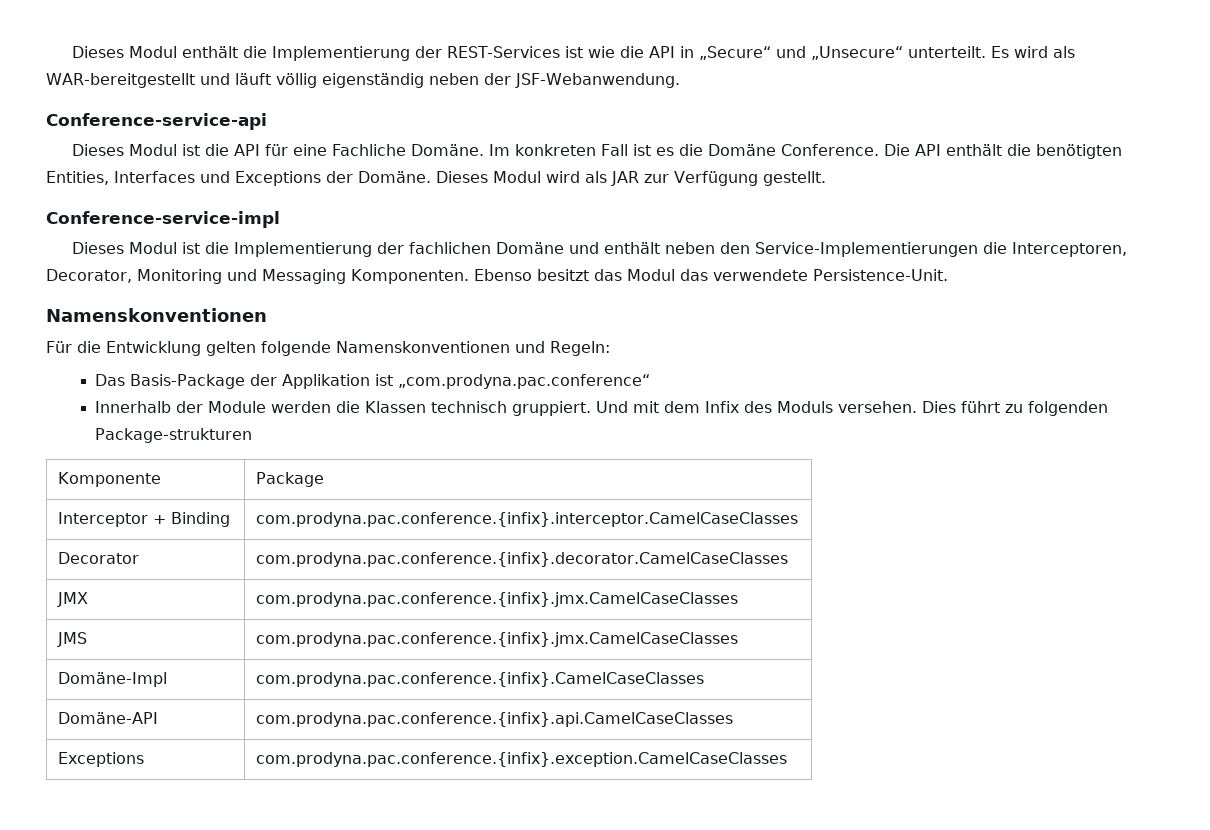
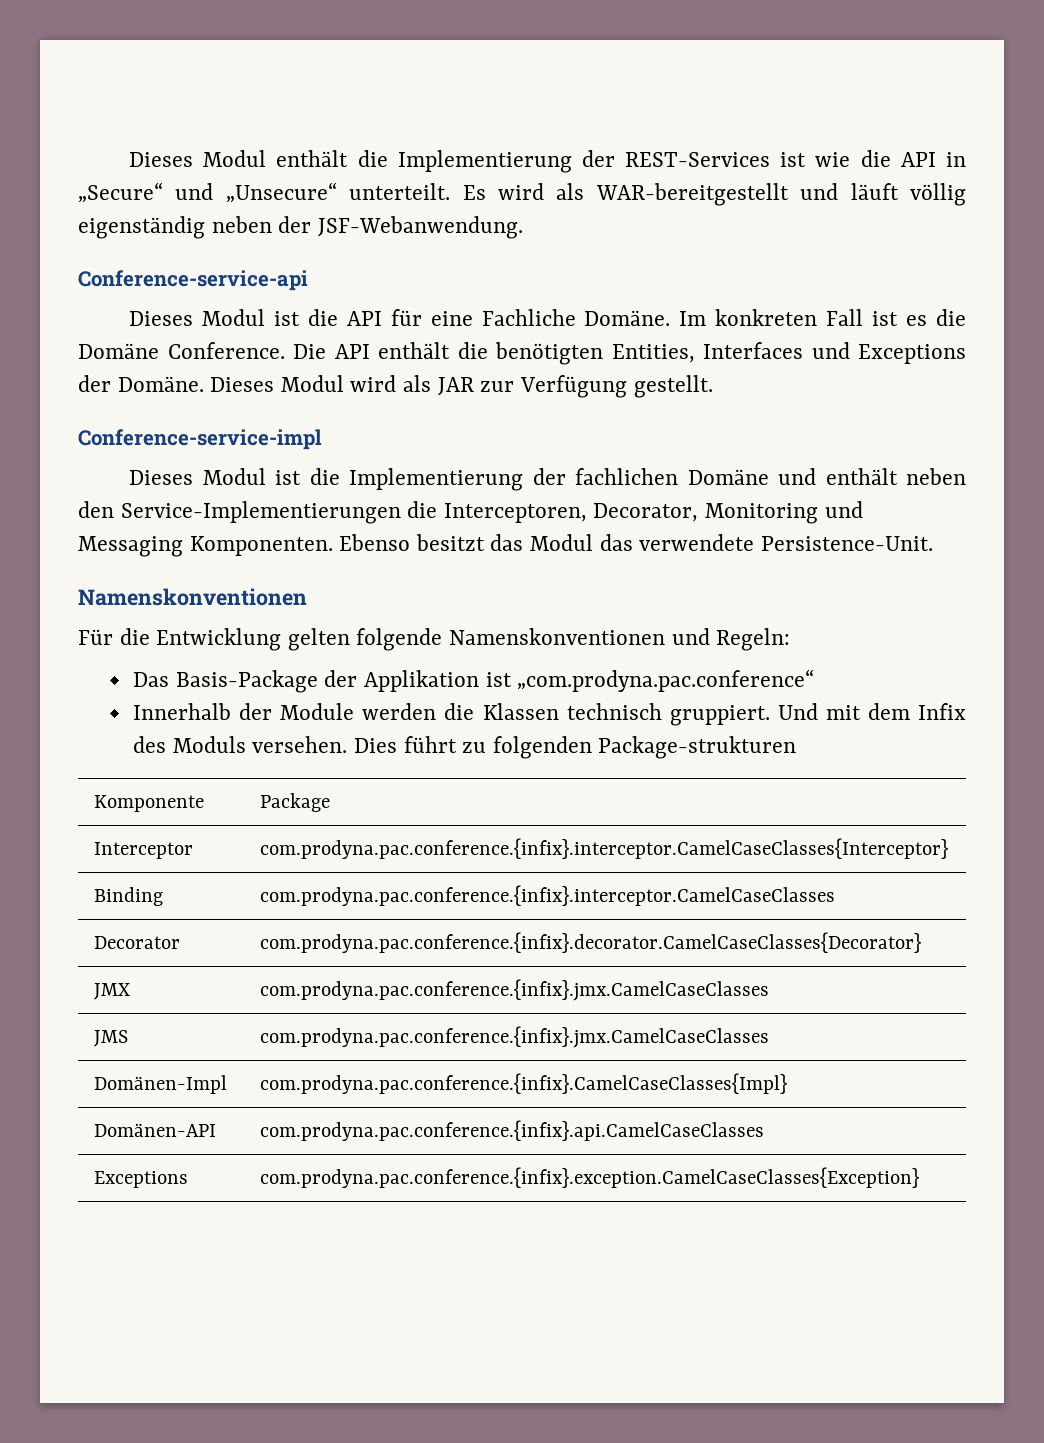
[153,515,167,524] + -> [260,838,949,859] | com.prodyna.pac.conference.{infix}.interceptor.CamelCaseClasses{Interceptor} //
[256,552,789,567] com.prodyna.pac.conference.{infix}.decorator.CamelCaseClasses -> [260,932,922,953] com.prodyna.pac.conference.{infix}.decorator.CamelCaseClasses{Decorator}
[58,672,168,687] [256,672,705,687] [58,712,159,724] Domäne-Impl | com.prodyna.pac.conference.{infix}.CamelCaseClasses // Domäne-API -> [94,1075,228,1094] [260,1073,788,1094] [94,1123,217,1137] Domänen-Impl | com.prodyna.pac.conference.{infix}.CamelCaseClasses{Impl} // Domänen-API
[256,752,788,767] com.prodyna.pac.conference.{infix}.exception.CamelCaseClasses -> [260,1167,920,1188] com.prodyna.pac.conference.{infix}.exception.CamelCaseClasses{Exception}

